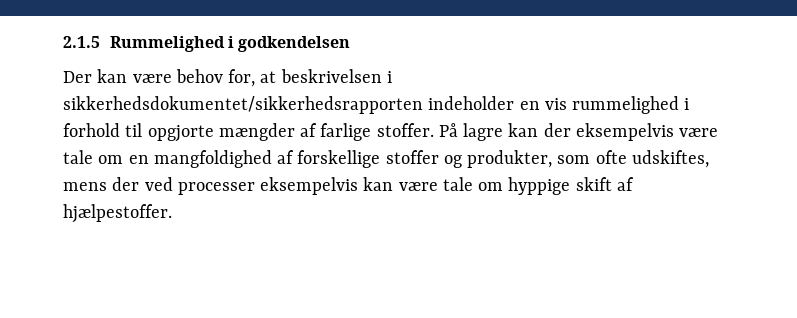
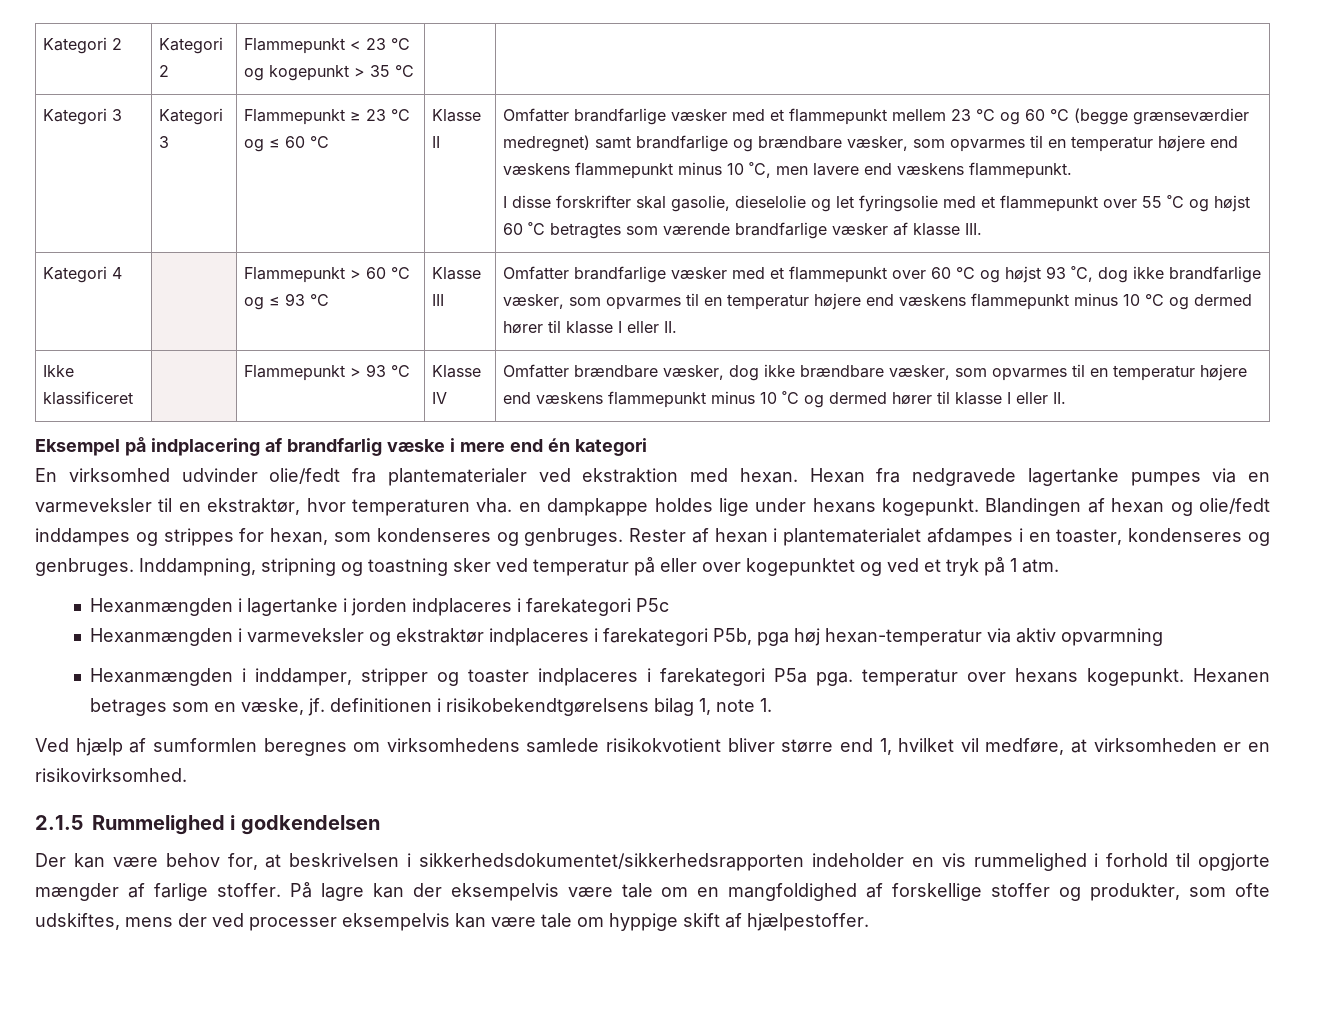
(63, 42) none -> [42,37,122,54] [158,37,223,54] [158,65,169,77] [243,38,410,54] [243,65,414,81] [42,108,122,125] [158,108,223,125] [158,136,169,148] [243,109,410,125] [243,136,329,152] [431,109,481,122] [431,136,440,148] [502,108,1249,125] [502,135,1238,152] [502,162,1072,179] [502,195,1250,212] [502,222,982,239] [42,266,122,283] [243,267,410,283] [243,293,329,310] [431,267,481,280] [431,294,444,306] [502,266,1261,283] [502,293,1252,310] [502,320,677,334] [42,365,74,377] [42,391,133,405] [243,364,410,381] [431,365,481,378] [431,392,447,404] [502,364,1247,381] [502,391,1066,408] [35,437,647,456] [35,468,1270,486] [35,498,1271,516] [35,528,1270,546] [35,557,1059,576] [89,598,669,616] [89,628,1163,646] [89,668,1270,686] [89,698,772,716] [35,738,1270,756] [35,768,187,782] Kategori 2 | Kategori 2 | Flammepunkt < 23 °C og kogepunkt > 35 °C | | // Kategori 3 | Kategori 3 | Flammepunkt ≥ 23 °C og ≤ 60 °C | Klasse II | Omfatter brandfarlige væsker med et flammepunkt mellem 23 °C og 60 °C (begge grænseværdier medregnet) samt brandfarlige og brændbare væsker, som opvarmes til en temperatur højere end væskens flammepunkt minus 10 ˚C, men lavere end væskens flammepunkt. // I disse forskrifter skal gasolie, dieselolie og let fyringsolie med et flammepunkt over 55 ˚C og højst 60 ˚C betragtes som værende brandfarlige væsker af klasse III. // Kategori 4 | | Flammepunkt > 60 °C og ≤ 93 °C | Klasse III | Omfatter brandfarlige væsker med et flammepunkt over 60 °C og højst 93 ˚C, dog ikke brandfarlige væsker, som opvarmes til en temperatur højere end væskens flammepunkt minus 10 °C og dermed hører til klasse I eller II. // Ikke klassificeret | | Flammepunkt > 93 °C | Klasse IV | Omfatter brændbare væsker, dog ikke brændbare væsker, som opvarmes til en temperatur højere end væskens flammepunkt minus 10 ˚C og dermed hører til klasse I eller II. // Eksempel på indplacering af brandfarlig væske i mere end én kategori // En virksomhed udvinder olie/fedt fra plantematerialer ved ekstraktion med hexan. Hexan fra nedgravede lagertanke pumpes via en varmeveksler til en ekstraktør, hvor temperaturen vha. en dampkappe holdes lige under hexans kogepunkt. Blandingen af hexan og olie/fedt inddampes og strippes for hexan, som kondenseres og genbruges. Rester af hexan i plantematerialet afdampes i en toaster, kondenseres og genbruges. Inddampning, stripning og toastning sker ved temperatur på eller over kogepunktet og ved et tryk på 1 atm. // Hexanmængden i lagertanke i jorden indplaceres i farekategori P5c // Hexanmængden i varmeveksler og ekstraktør indplaceres i farekategori P5b, pga høj hexan-temperatur via aktiv opvarmning // Hexanmængden i inddamper, stripper og toaster indplaceres i farekategori P5a pga. temperatur over hexans kogepunkt. Hexanen betrages som en væske, jf. definitionen i risikobekendtgørelsens bilag 1, note 1. // Ved hjælp af sumformlen beregnes om virksomhedens samlede risikokvotient bliver større end 1, hvilket vil medføre, at virksomheden er en risikovirksomhed. //

